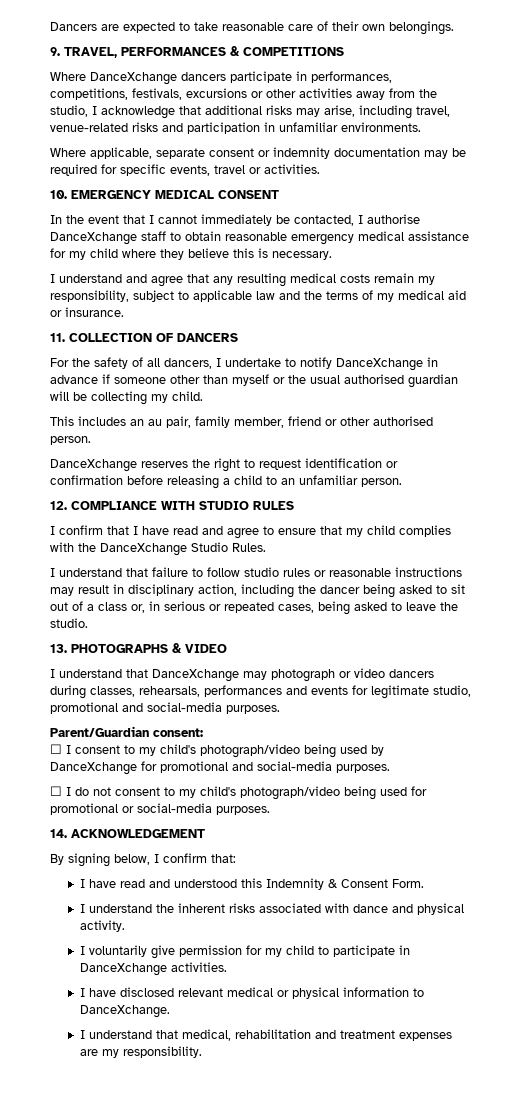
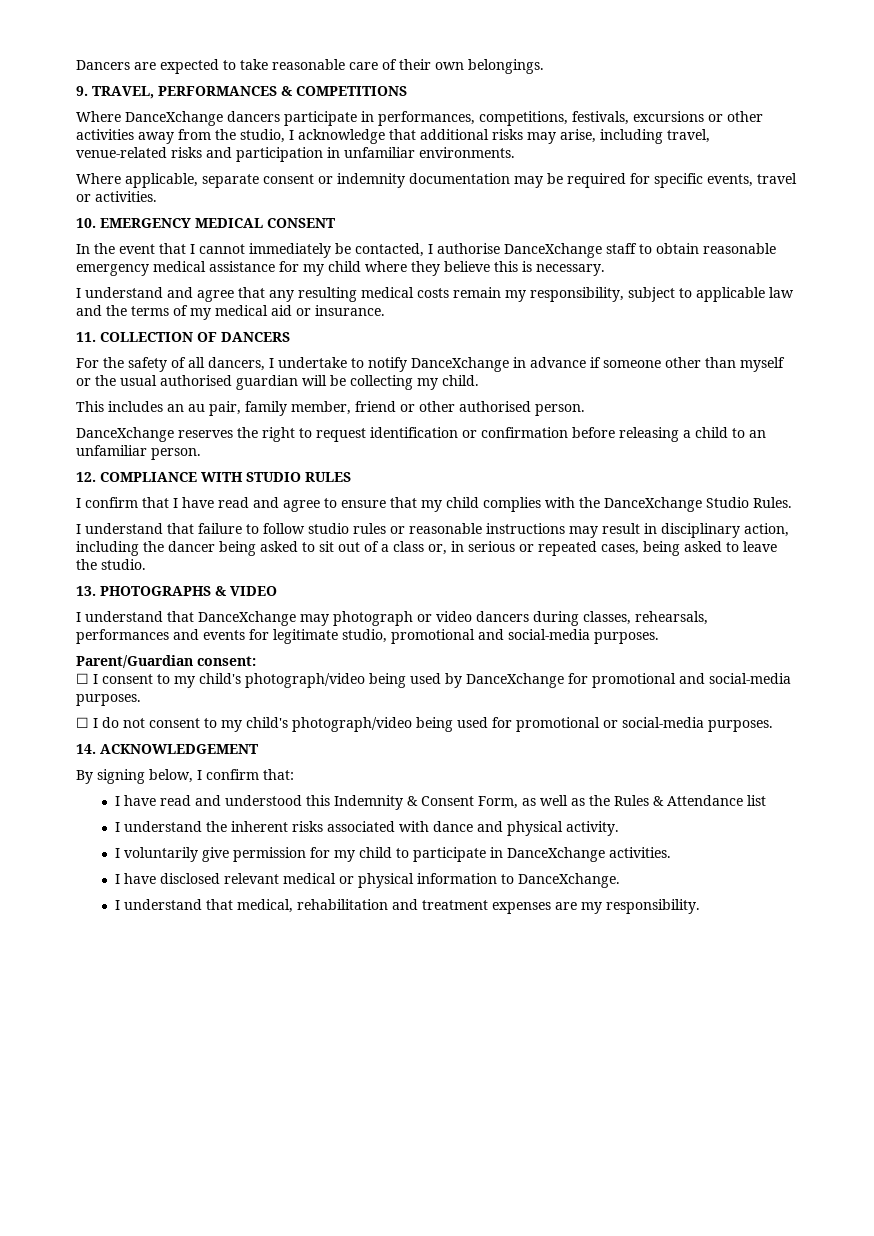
[391,879,424,888] Form. -> [477,795,766,809] Form, as well as the Rules & Attendance list

